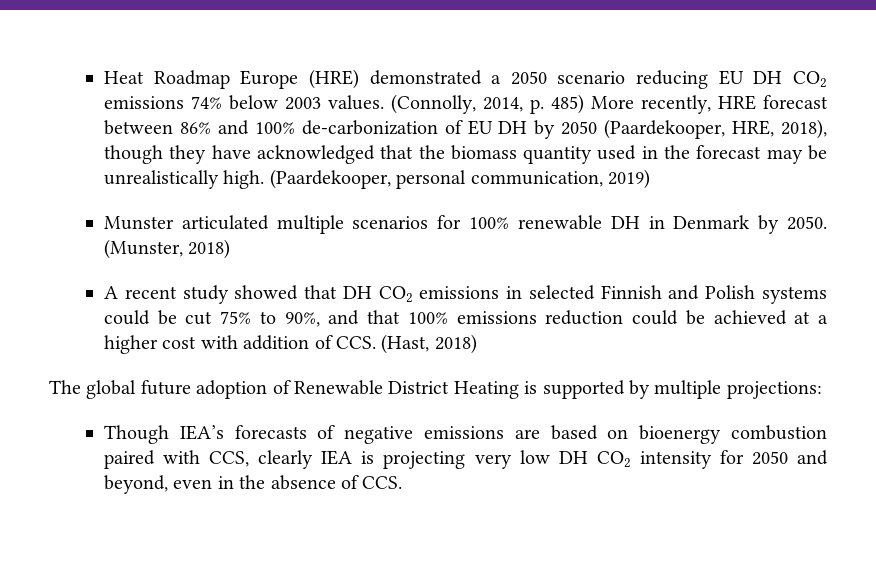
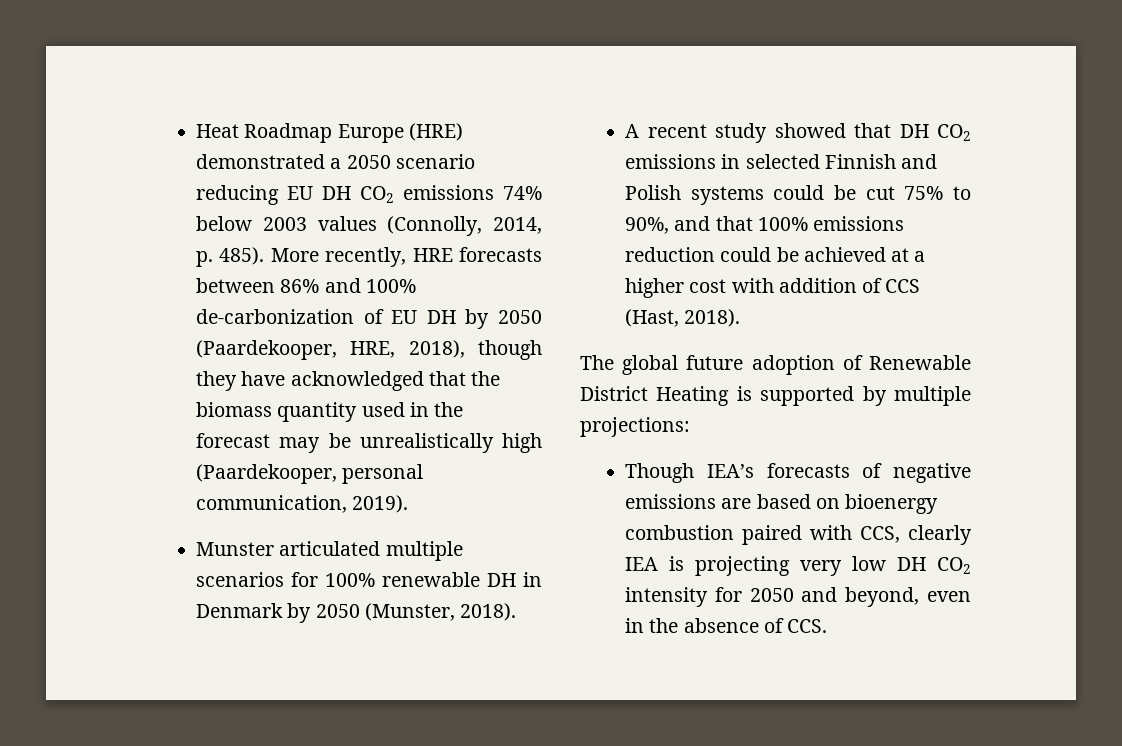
[328,95,385,110] values. -> [317,216,377,231] values
[551,94,585,114] 485) -> [219,247,265,265] 485).
[763,95,829,109] forecast -> [459,247,542,262] forecasts
[223,170,265,189] high. -> [502,433,542,453] high
[608,169,651,189] 2019) -> [352,495,409,513] 2019).
[787,216,827,230] [104,239,231,259] 2050. (Munster, 2018) -> [315,603,517,621] 2050 (Munster, 2018).
[336,334,477,354] CCS. (Hast, 2018) -> [885,279,921,293] [625,309,741,327] CCS (Hast, 2018).

